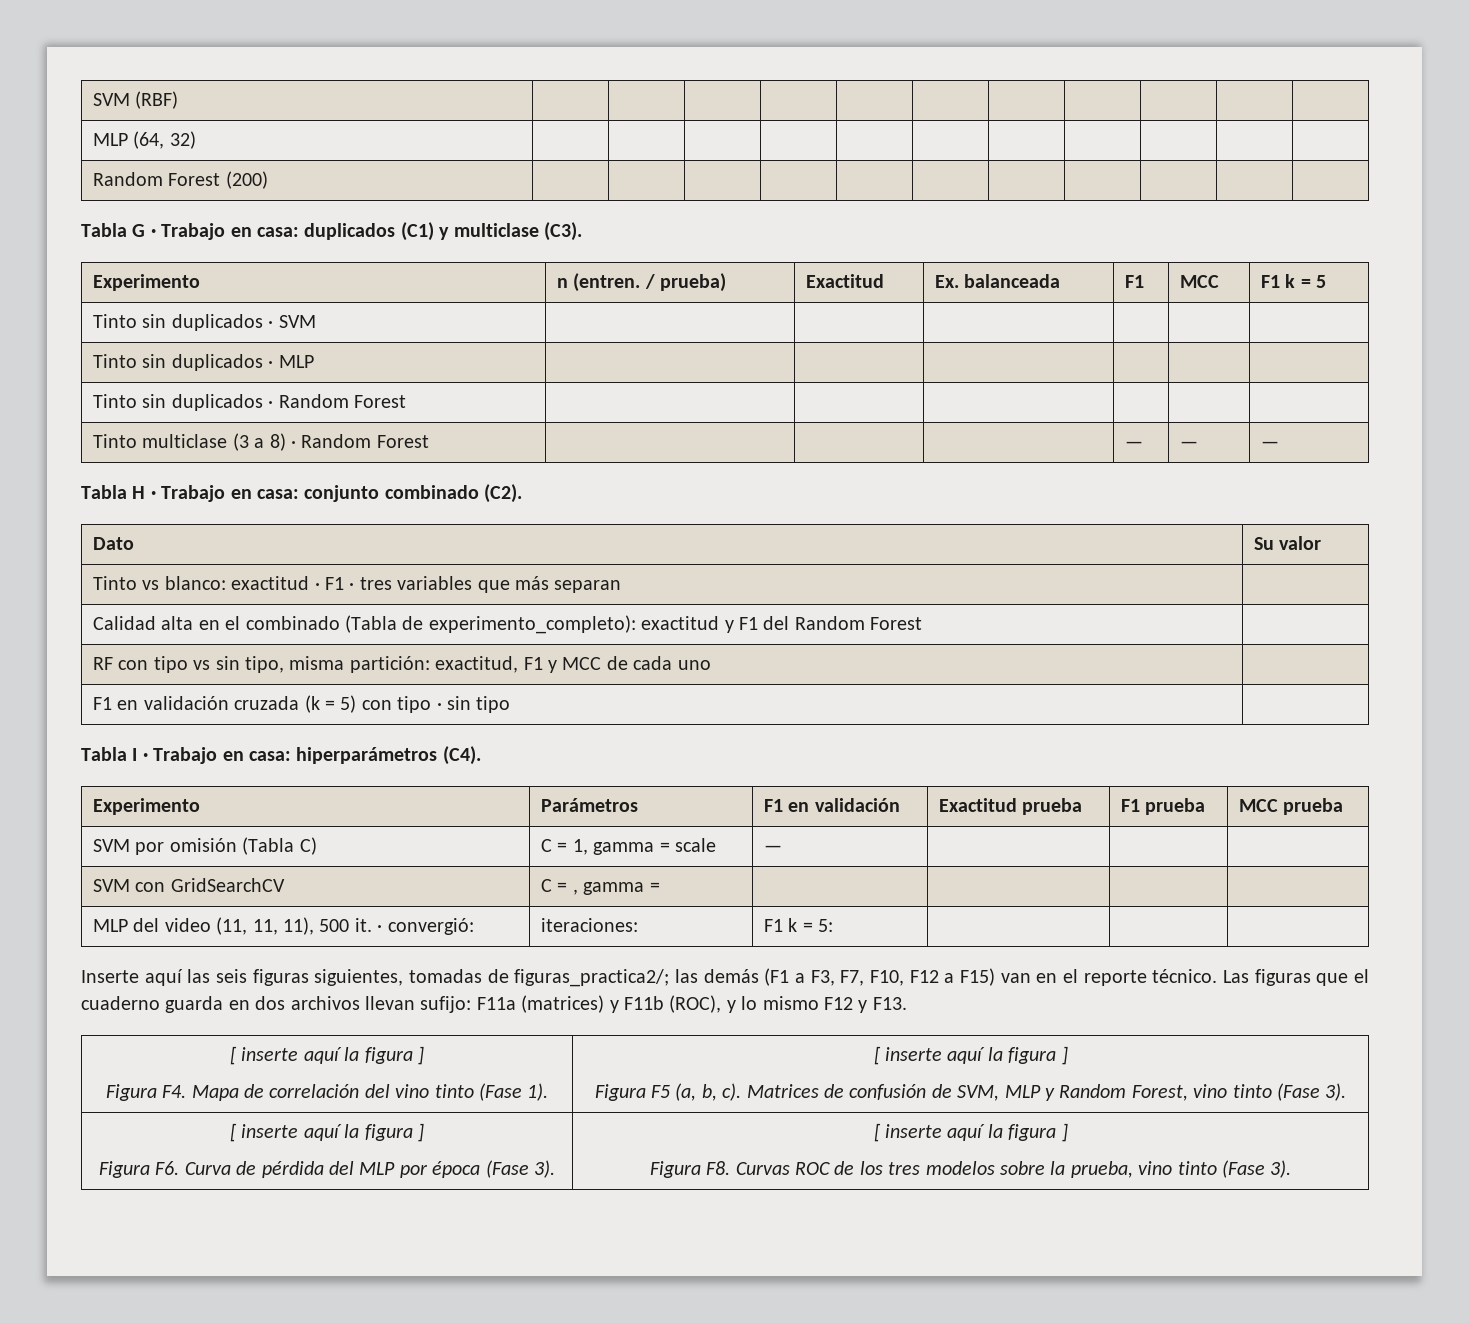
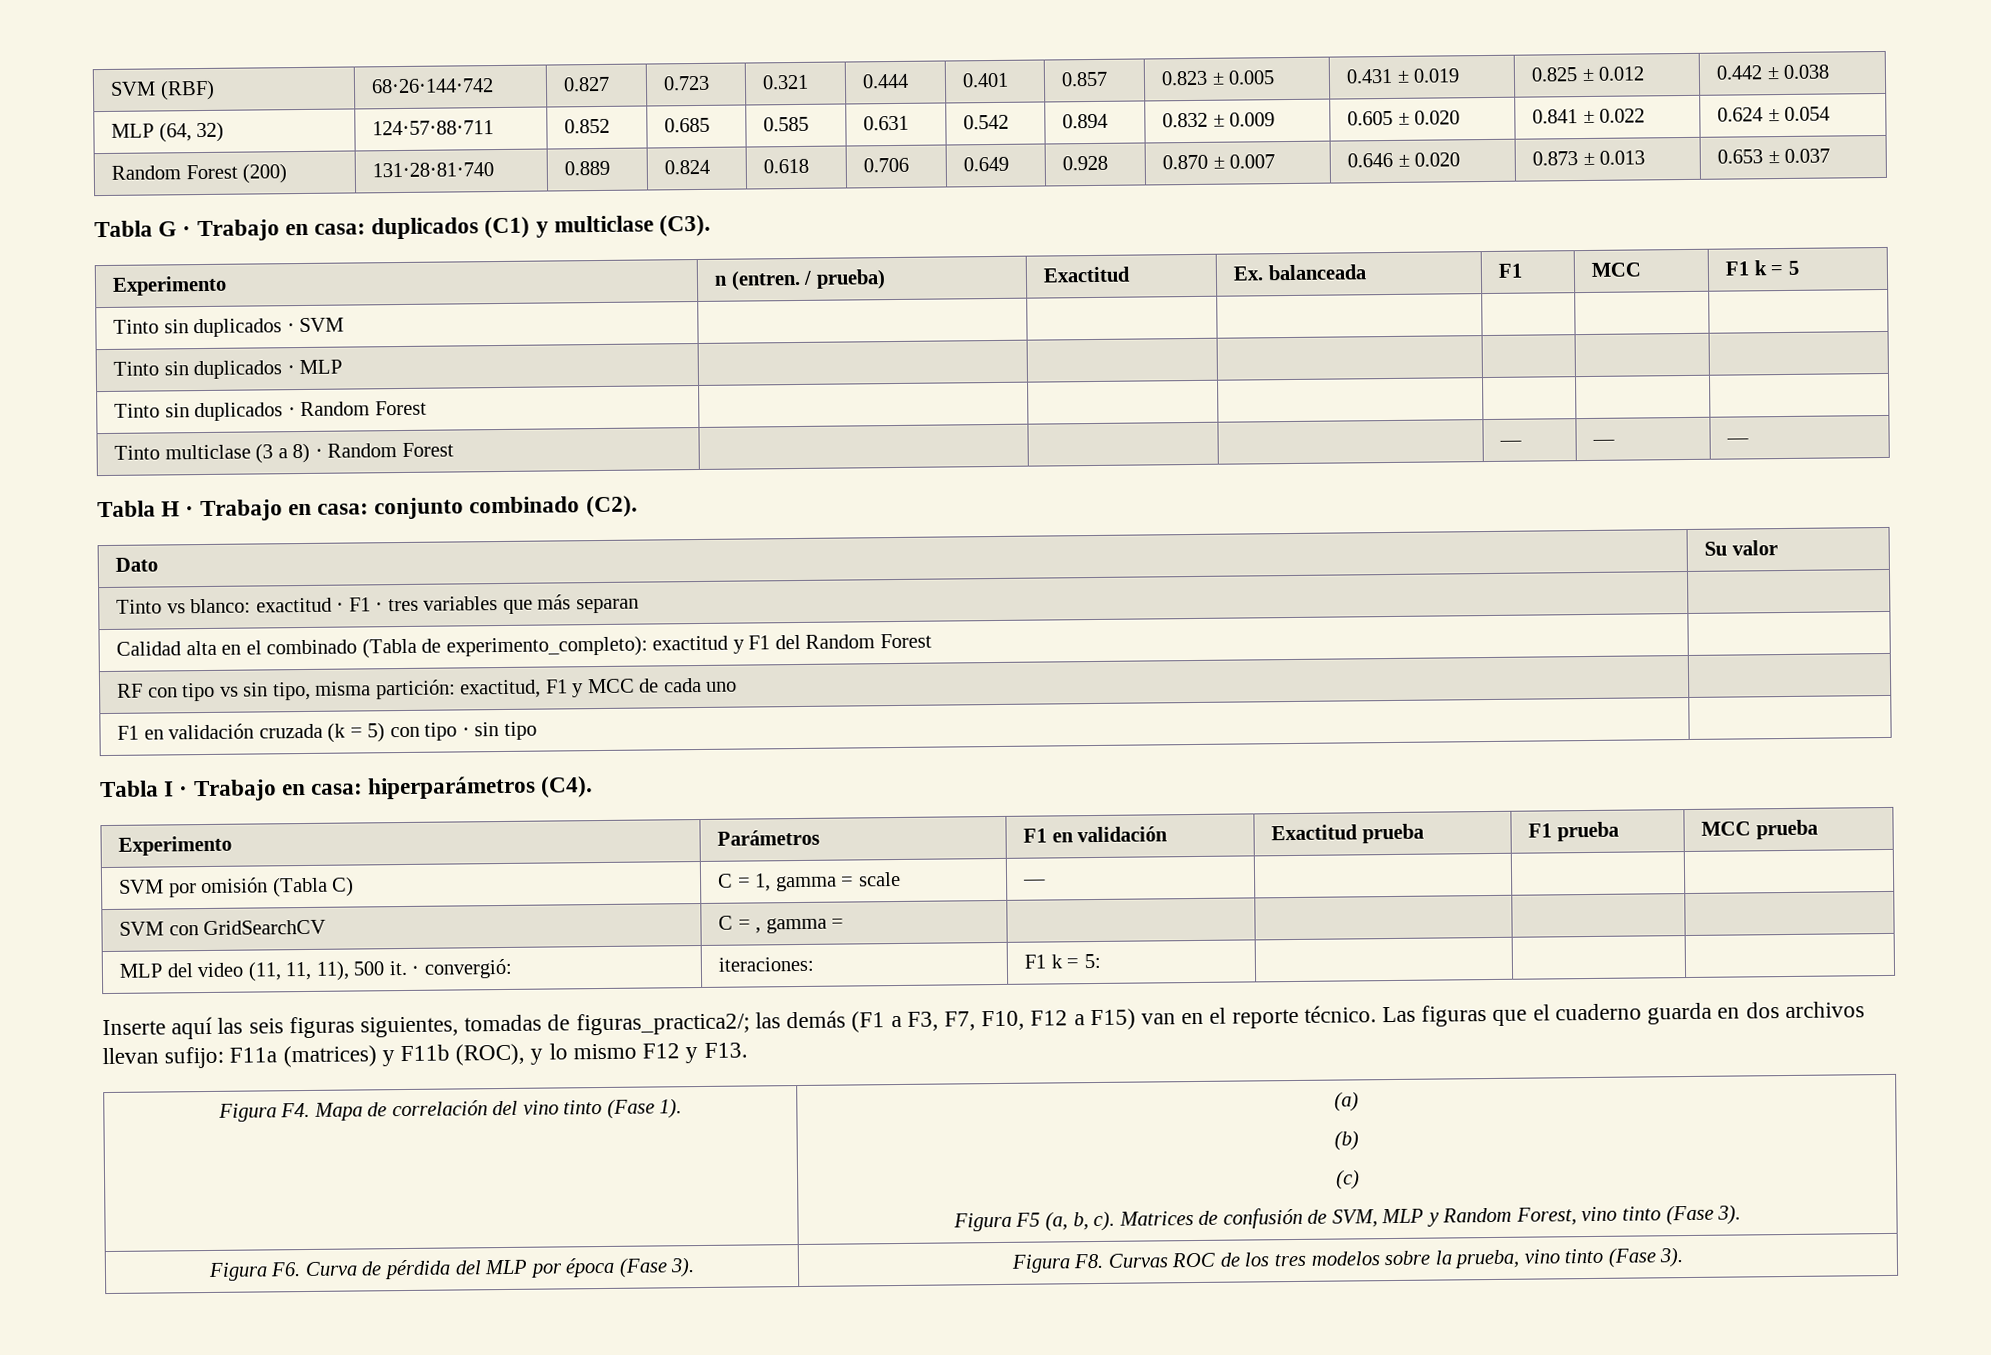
[93,131,196,149] [93,171,268,189] | | | | | | | | | | // MLP (64, 32) | | | | | | | | | | | // Random Forest (200) | | | | | | | | | | | -> [370,78,494,94] [562,76,610,92] [662,75,710,91] [761,74,809,90] [861,73,909,89] [961,72,1009,88] [1060,71,1108,87] [1160,70,1276,86] [1345,68,1460,84] [1530,66,1645,82] [1715,64,1830,80] [110,121,225,143] [371,120,494,136] [563,118,610,134] [663,117,710,133] [762,116,809,132] [862,115,909,131] [962,114,1009,130] [1061,113,1108,129] [1161,112,1276,128] [1346,110,1461,126] [1531,108,1646,124] [1716,106,1831,122] [110,163,288,184] [371,162,494,178] [563,160,610,176] [663,159,710,175] [762,158,809,174] [862,157,909,173] [962,156,1009,172] [1061,155,1108,171] [1161,154,1276,170] [1346,152,1461,168] [1531,150,1646,166] [1716,148,1831,164] 68·26·144·742 | 0.827 | 0.723 | 0.321 | 0.444 | 0.401 | 0.857 | 0.823 ± 0.005 | 0.431 ± 0.019 | 0.825 ± 0.012 | 0.442 ± 0.038 // MLP (64, 32) | 124·57·88·711 | 0.852 | 0.685 | 0.585 | 0.631 | 0.542 | 0.894 | 0.832 ± 0.009 | 0.605 ± 0.020 | 0.841 ± 0.022 | 0.624 ± 0.054 // Random Forest (200) | 131·28·81·740 | 0.889 | 0.824 | 0.618 | 0.706 | 0.649 | 0.928 | 0.870 ± 0.007 | 0.646 ± 0.020 | 0.873 ± 0.013 | 0.653 ± 0.037
[230,1046,424,1065] [ inserte aquí la figura ] // -> (748, 1050) none
[873,1046,1068,1065] [ inserte aquí la figura ] -> [1333,1091,1359,1112] [1333,1130,1359,1151] [1334,1169,1360,1190] (a) // (b) // (c)
[230,1123,424,1142] [ inserte aquí la figura ] // -> (1742, 1214) none
[873,1123,1068,1142] [ inserte aquí la figura ] // -> (696, 1267) none

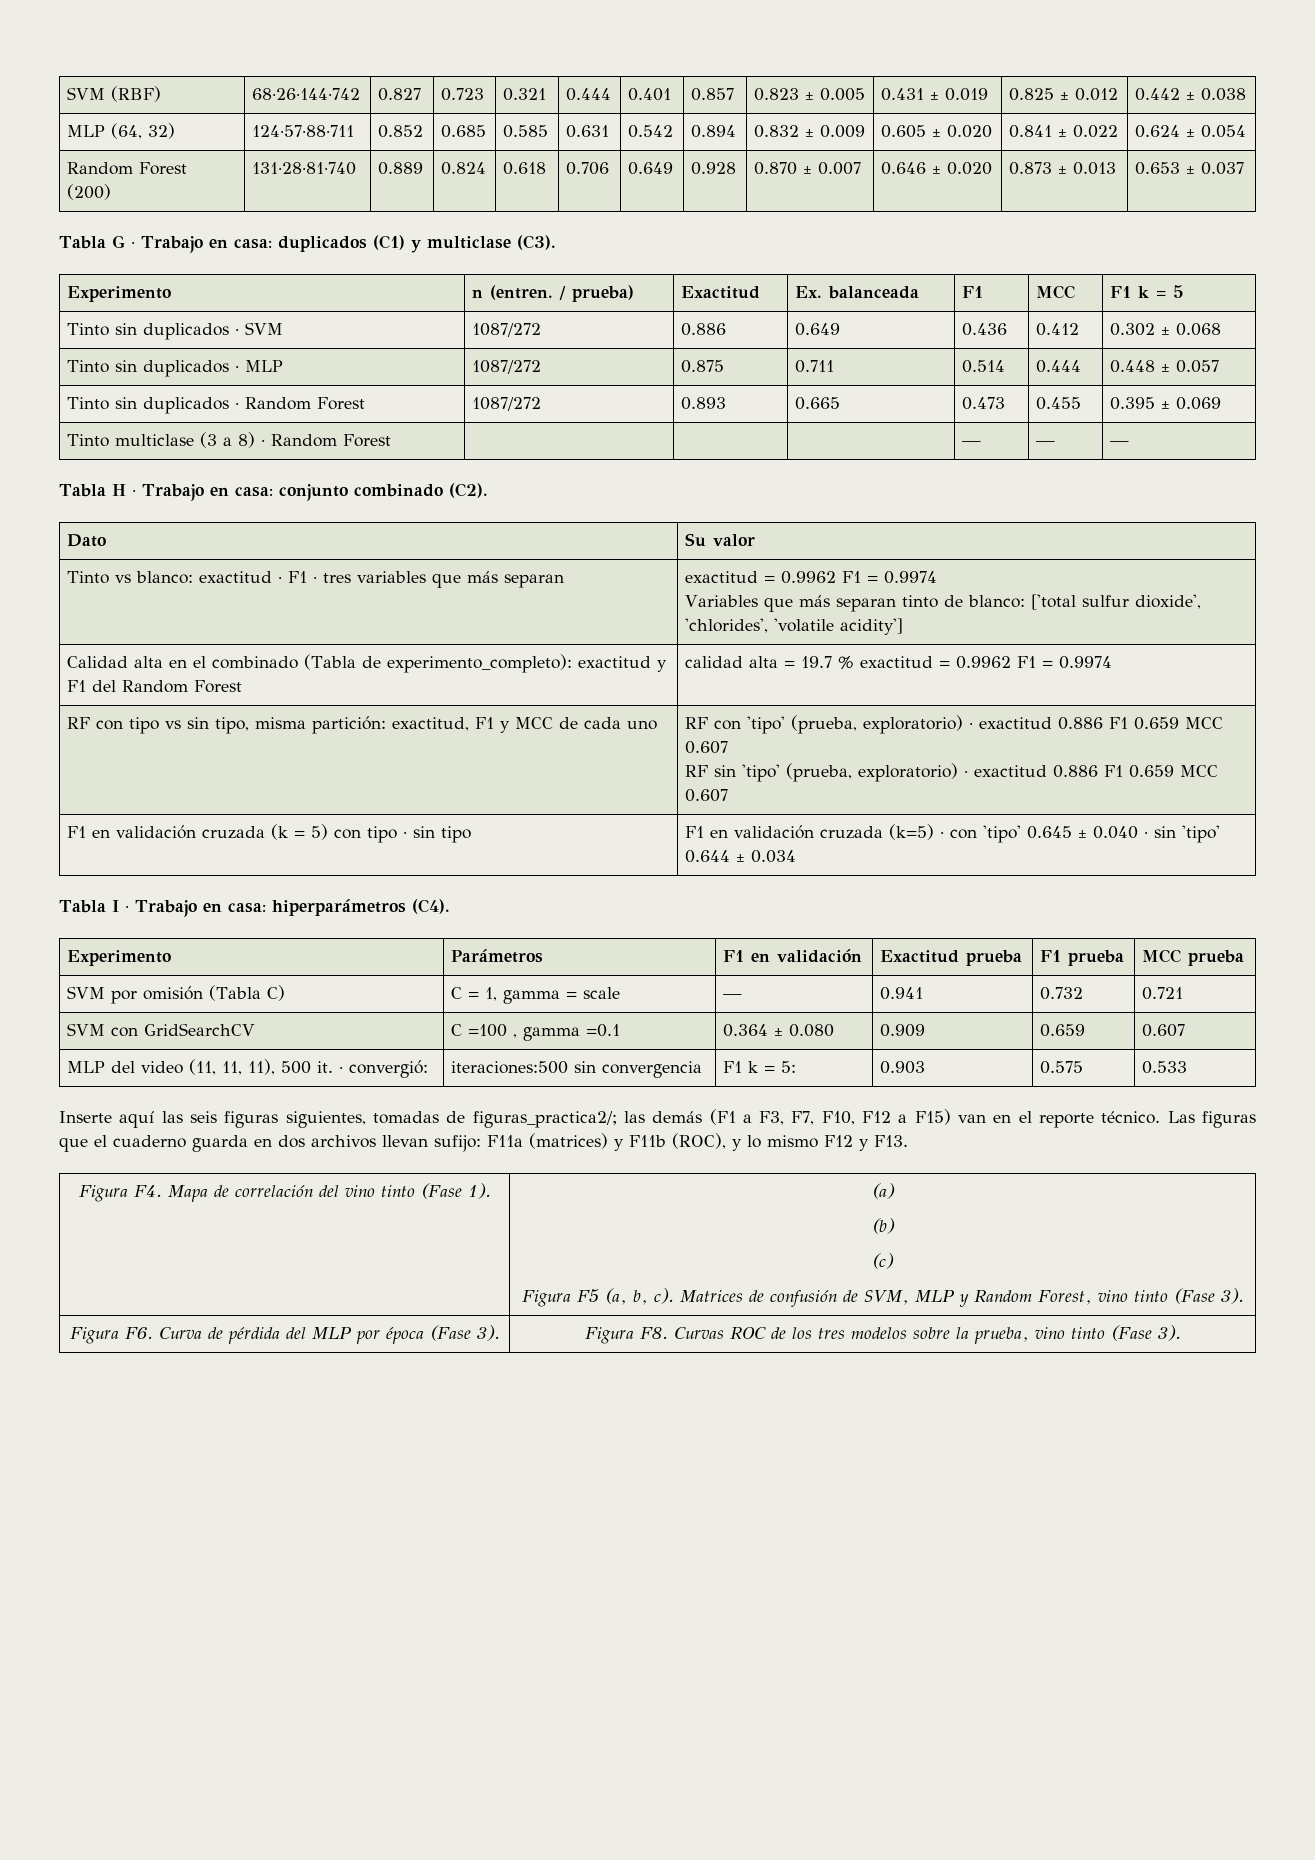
(345, 325) | | | | | -> [472,323,542,337] [681,323,727,336] [795,323,841,336] [962,323,1008,336] [1036,323,1080,336] [1110,323,1222,336] 1087/272 | 0.886 | 0.649 | 0.436 | 0.412 | 0.302 ± 0.068
(343, 367) | | | | | -> [472,360,542,374] [681,360,725,373] [795,360,835,373] [962,360,1006,373] [1036,360,1082,373] [1110,360,1220,373] 1087/272 | 0.875 | 0.711 | 0.514 | 0.444 | 0.448 ± 0.057
(427, 408) | | | | | -> [472,397,542,411] [681,397,727,410] [795,397,841,410] [962,397,1006,410] [1036,397,1082,410] [1110,397,1222,410] 1087/272 | 0.893 | 0.665 | 0.473 | 0.455 | 0.395 ± 0.069
(639, 606) none -> [685,571,938,584] [685,594,1202,612] [685,618,904,635] exactitud = 0.9962 F1 = 0.9974 // Variables que más separan tinto de blanco: ['total sulfur dioxide', 'chlorides', 'volatile acidity']
(932, 641) none -> [685,656,1113,669] calidad alta = 19.7 % exactitud = 0.9962 F1 = 0.9974
(738, 686) none -> [685,715,1224,734] [685,741,729,754] [685,763,1219,782] [685,789,729,802] RF con 'tipo' (prueba, exploratorio) · exactitud 0.886 F1 0.659 MCC 0.607 // RF sin 'tipo' (prueba, exploratorio) · exactitud 0.886 F1 0.659 MCC 0.607
(537, 730) none -> [685,824,1221,843] [685,850,797,863] F1 en validación cruzada (k=5) · con 'tipo' 0.645 ± 0.040 · sin 'tipo' 0.644 ± 0.034
(1046, 882) | | -> [880,987,924,1000] [1040,987,1084,1000] [1142,987,1184,1000] 0.941 | 0.732 | 0.721
[737,919,751,930] = -> [468,1024,508,1037] =100
[831,918,845,929] = | | | | -> [586,1024,621,1037] [723,1024,835,1037] [880,1024,926,1037] [1040,1024,1086,1037] [1142,1024,1186,1037] =0.1 | 0.364 ± 0.080 | 0.909 | 0.659 | 0.607
[717,956,814,972] iteraciones: -> [451,1061,703,1078] iteraciones:500 sin convergencia
(1101, 961) | | -> [880,1061,926,1074] [1040,1061,1084,1074] [1142,1061,1188,1074] 0.903 | 0.575 | 0.533

